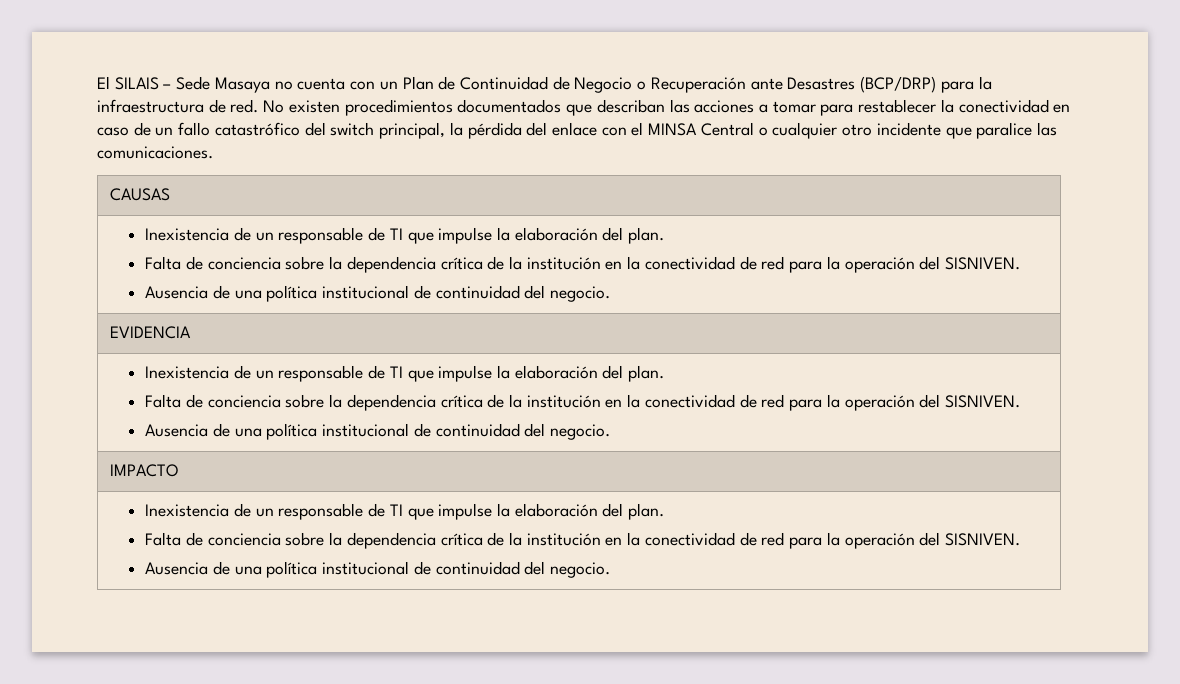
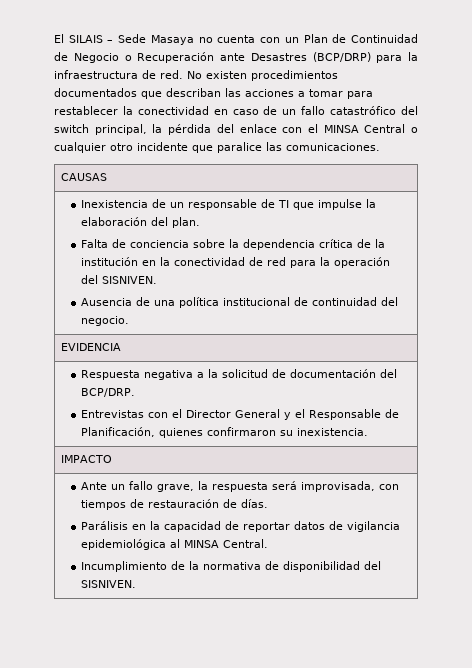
[145,365,665,382] [145,394,1021,411] [145,423,611,440] [110,464,180,477] [145,503,665,520] [145,532,1021,549] [145,561,611,578] Inexistencia de un responsable de TI que impulse la elaboración del plan. // Falta de conciencia sobre la dependencia crítica de la institución en la conectividad de red para la operación del SISNIVEN. // Ausencia de una política institucional de continuidad del negocio. // IMPACTO // Inexistencia de un responsable de TI que impulse la elaboración del plan. // Falta de conciencia sobre la dependencia crítica de la institución en la conectividad de red para la operación del SISNIVEN. // Ausencia de una política institucional de continuidad del negocio. -> [81,369,398,380] [81,388,136,397] [81,409,400,420] [81,427,369,438] [61,455,113,463] [81,481,400,492] [81,499,269,510] [81,521,401,532] [81,539,269,550] [81,561,382,572] [81,580,137,588] Respuesta negativa a la solicitud de documentación del BCP/DRP. // Entrevistas con el Director General y el Responsable de Planificación, quienes confirmaron su inexistencia. // IMPACTO // Ante un fallo grave, la respuesta será improvisada, con tiempos de restauración de días. // Parálisis en la capacidad de reportar datos de vigilancia epidemiológica al MINSA Central. // Incumplimiento de la normativa de disponibilidad del SISNIVEN.

